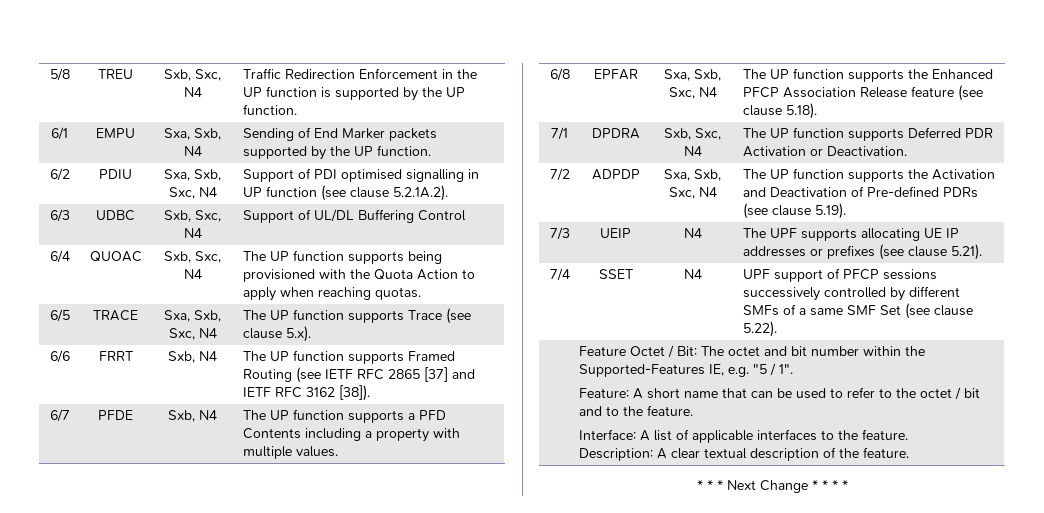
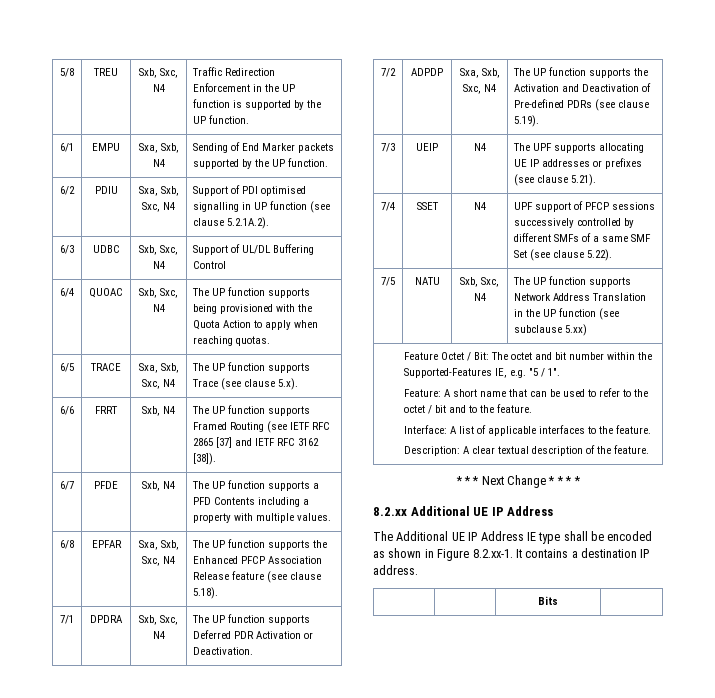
(777, 329) none -> [381,277,395,286] [414,277,440,285] [460,277,499,287] [473,293,486,301] [513,276,632,287] [514,293,647,301] [514,308,620,320] [514,324,588,336] // 7/5 | NATU | Sxb, Sxc, N4 | The UP function supports Network Address Translation in the UP function (see subclause 5.xx)
(848, 485) none -> [373,506,554,516] [373,531,653,544] [373,548,650,561] [373,565,418,575] [538,596,558,605] // 8.2.xx Additional UE IP Address // The Additional UE IP Address IE type shall be encoded as shown in Figure 8.2.xx-1. It contains a destination IP address. // | | Bits |

